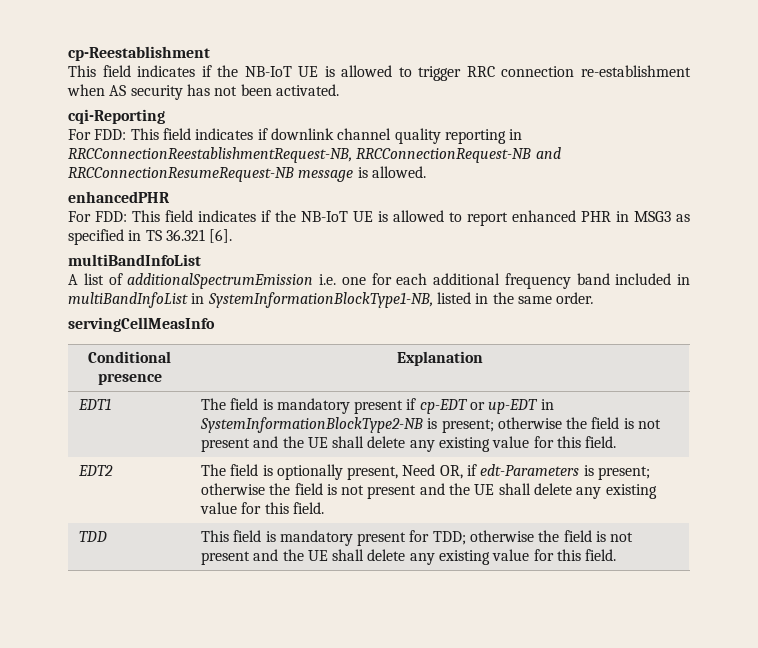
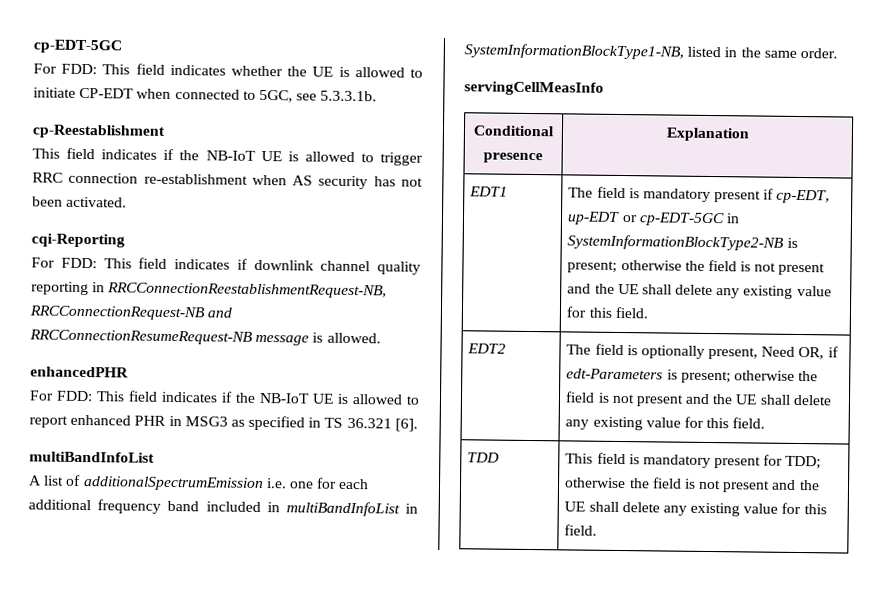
(68, 53) none -> [33,39,122,54] [33,63,423,78] [33,87,378,103] cp-EDT-5GC // For FDD: This field indicates whether the UE is allowed to initiate CP-EDT when connected to 5GC, see 5.3.3.1b. //
[419,399,539,414] cp-EDT or up-EDT -> [776,189,831,204] [567,211,725,227] cp-EDT, up-EDT or cp-EDT-5GC

